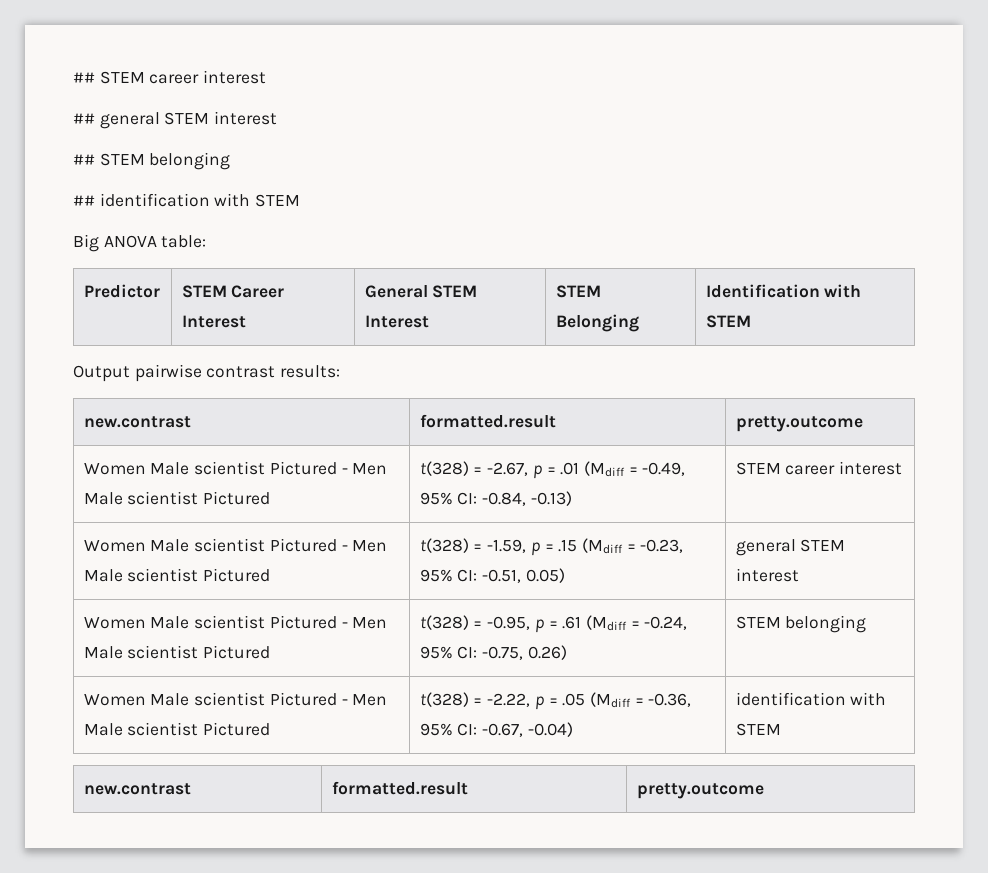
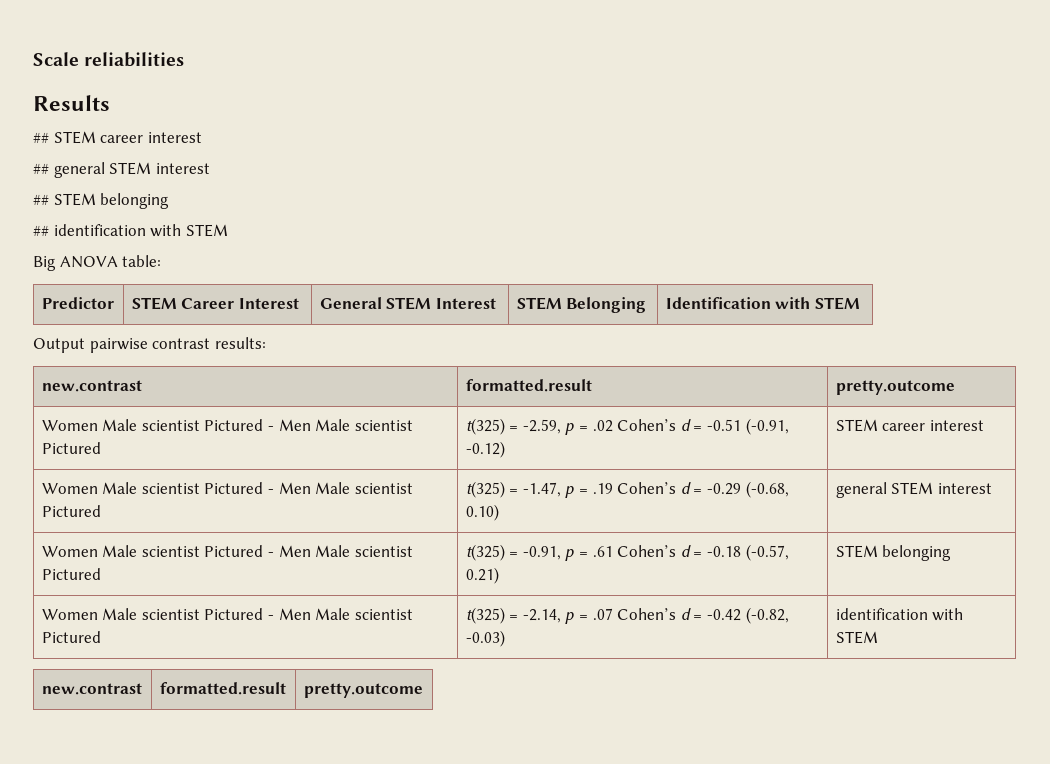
(73, 77) none -> [33,52,185,67] [33,95,110,111] Scale reliabilities // Results //
[419,461,686,479] [419,491,572,506] t(328) = -2.67, p = .01 (Mdiff = -0.49, 95% CI: -0.84, -0.13) -> [465,418,789,435] [465,441,505,458] t(325) = -2.59, p = .02 Cohen’s d = -0.51 (-0.91, -0.12)
[419,538,684,556] [419,568,565,583] t(328) = -1.59, p = .15 (Mdiff = -0.23, 95% CI: -0.51, 0.05) -> [465,481,789,498] [465,504,499,521] t(325) = -1.47, p = .19 Cohen’s d = -0.29 (-0.68, 0.10)
[419,615,688,633] [419,645,567,660] t(328) = -0.95, p = .61 (Mdiff = -0.24, 95% CI: -0.75, 0.26) -> [465,544,789,561] [465,567,499,584] t(325) = -0.91, p = .61 Cohen’s d = -0.18 (-0.57, 0.21)
[419,692,692,710] [419,722,573,737] t(328) = -2.22, p = .05 (Mdiff = -0.36, 95% CI: -0.67, -0.04) -> [465,607,789,624] [465,630,505,647] t(325) = -2.14, p = .07 Cohen’s d = -0.42 (-0.82, -0.03)

